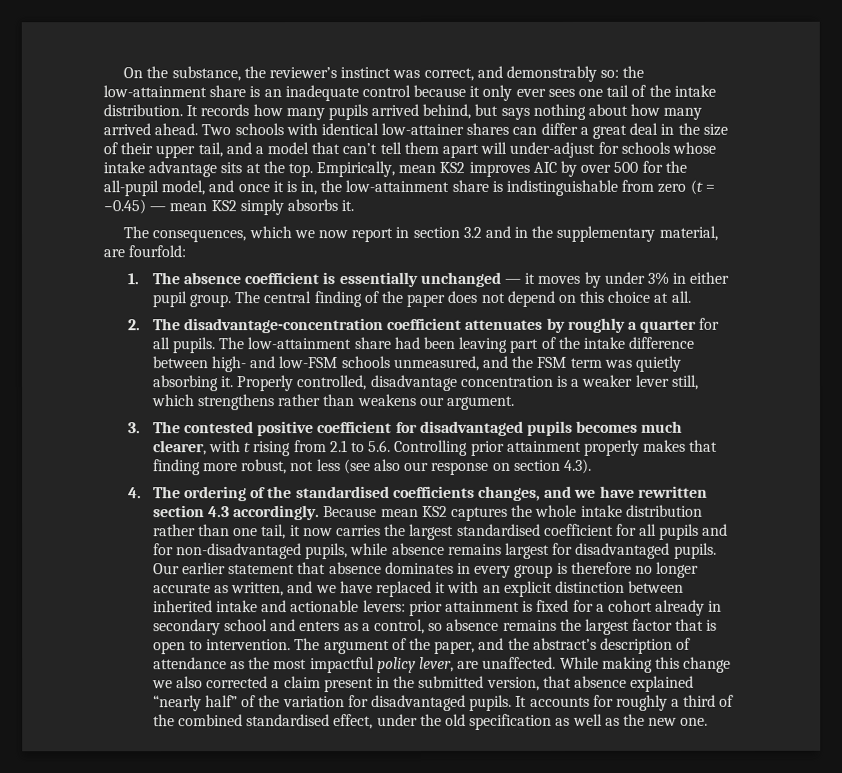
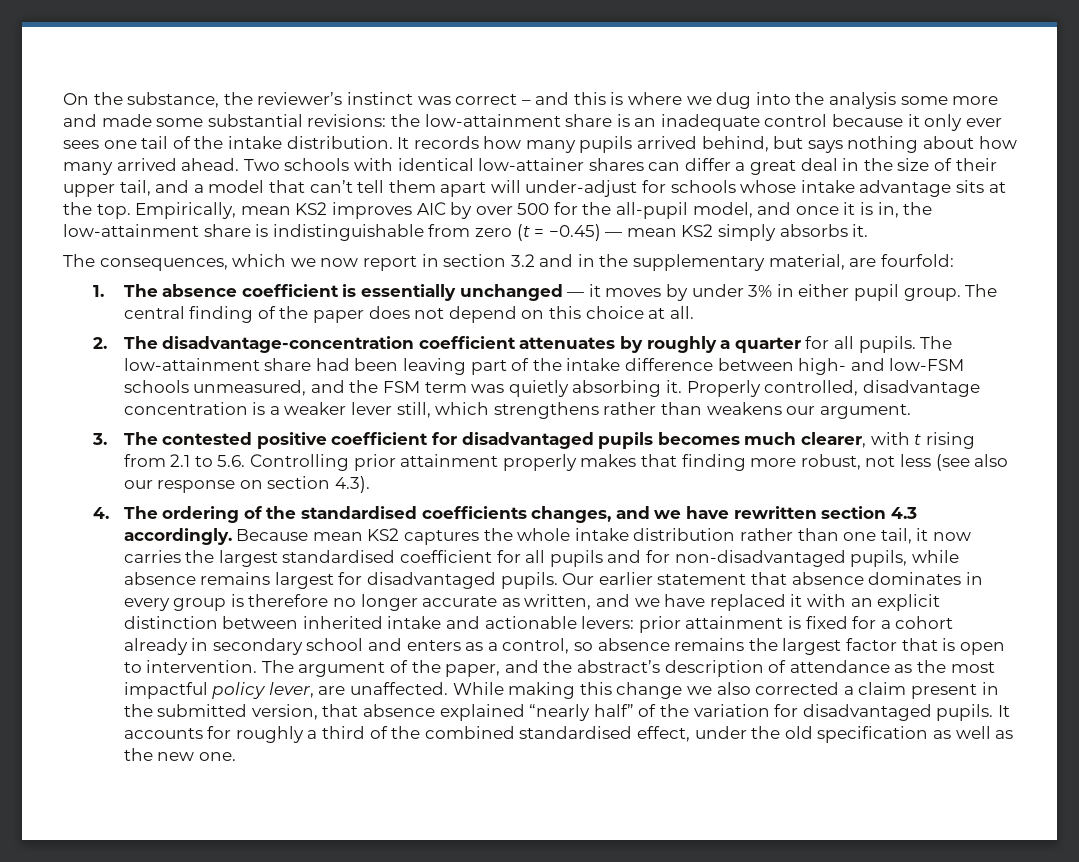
[423,65,620,82] correct, and demonstrably so: -> [455,92,999,109] [63,114,387,127] correct – and this is where we dug into the analysis some more and made some substantial revisions:

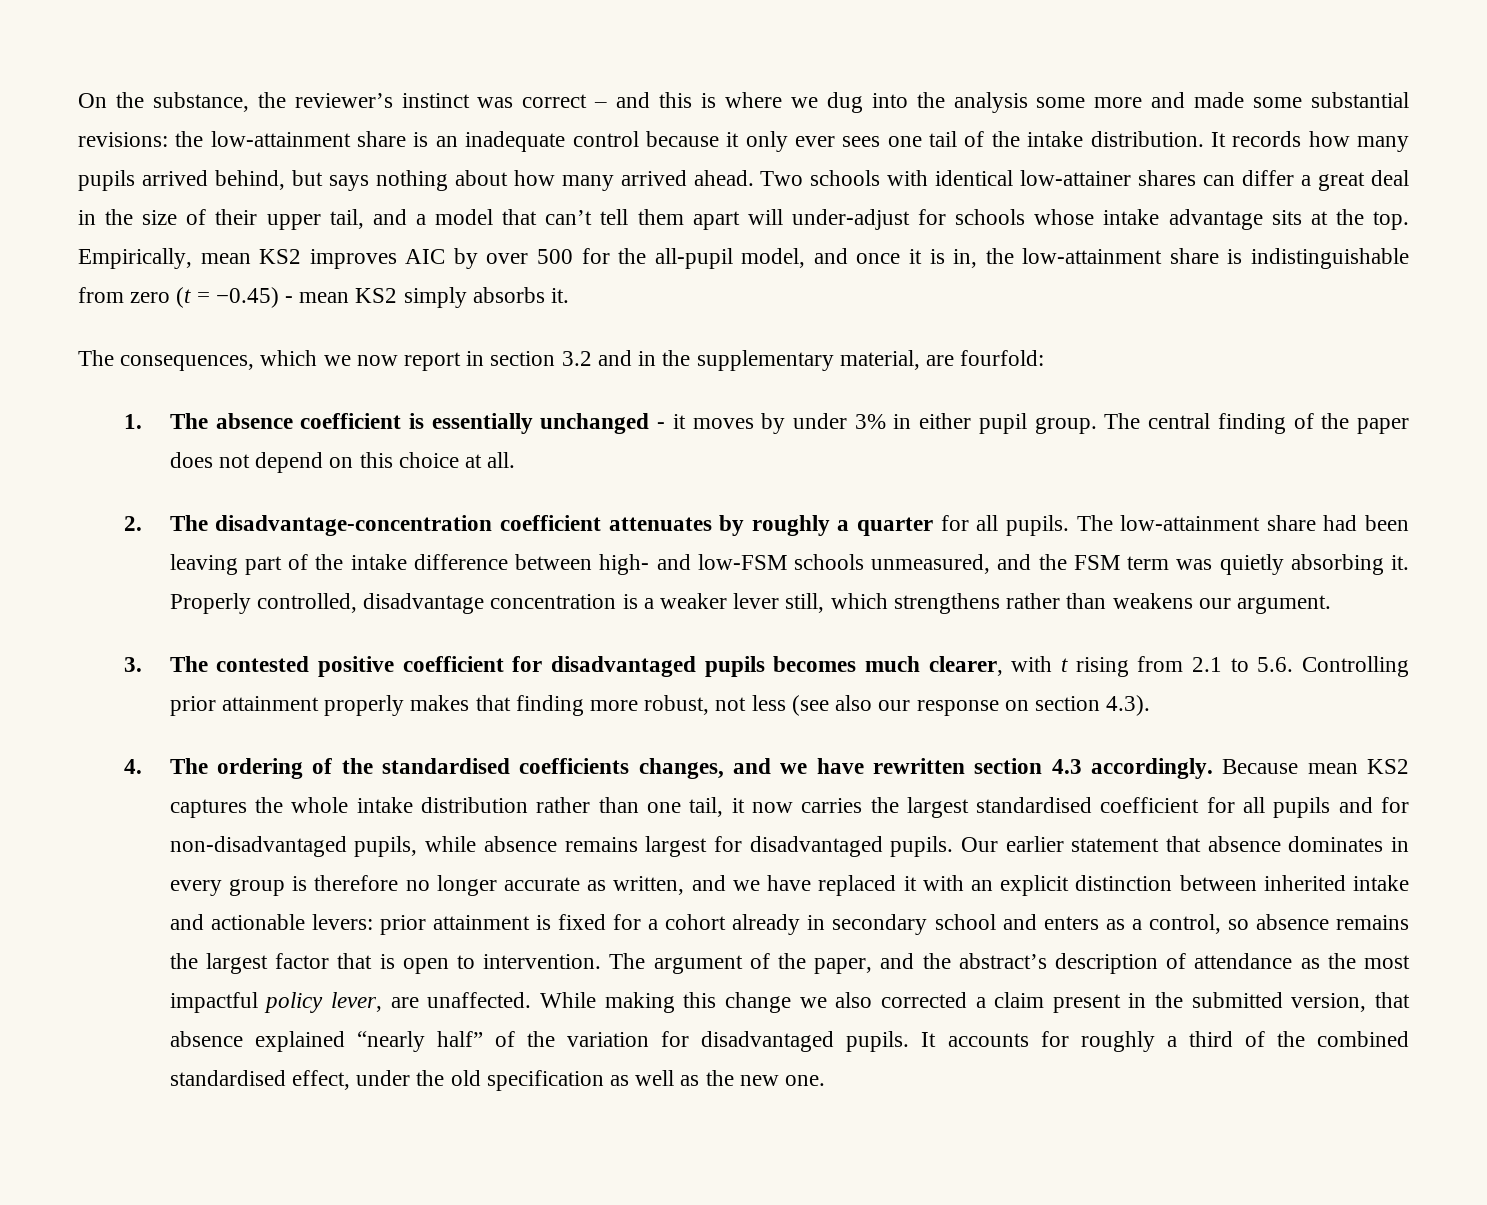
[605,232,623,237] — -> [285,296,294,303] -
[567,292,585,297] — -> [657,422,666,429] -

